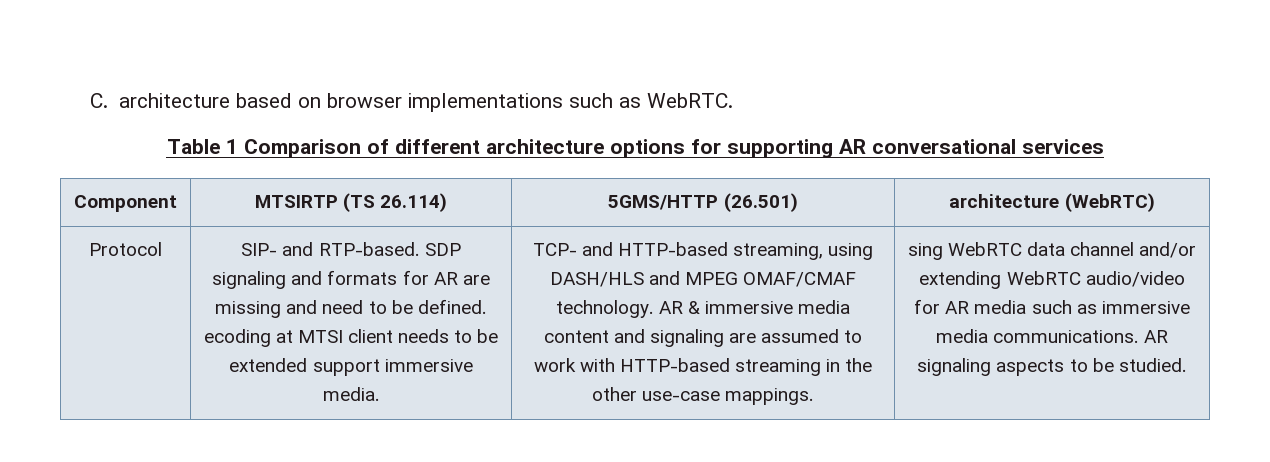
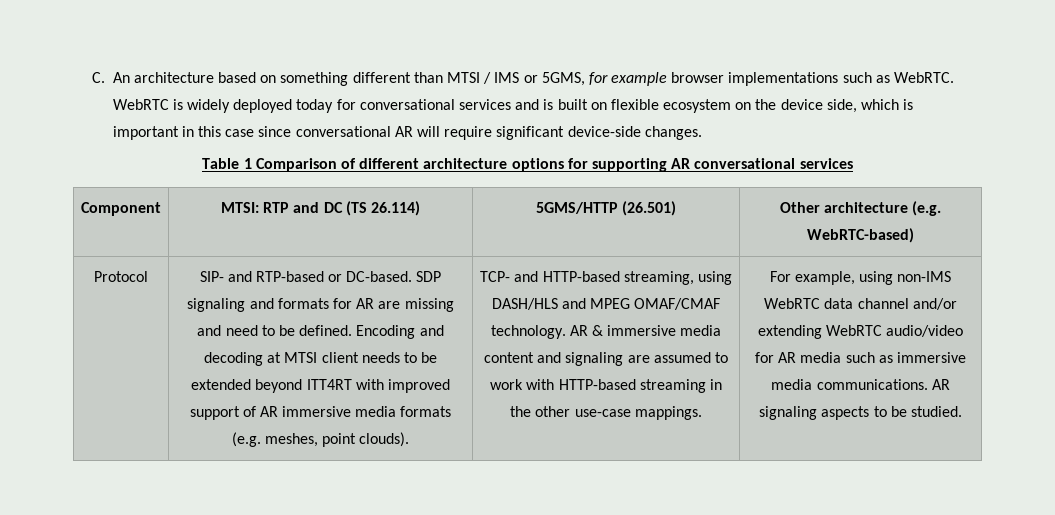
(108, 100) none -> [112,72,130,83] An
(322, 102) none -> [280,72,668,86] something different than MTSI / IMS or 5GMS, for example
(734, 100) none -> [112,99,914,113] [112,126,702,140] WebRTC is widely deployed today for conversational services and is built on flexible ecosystem on the device side, which is important in this case since conversational AR will require significant device-side changes.
[254,195,338,208] MTSIRTP -> [221,202,343,213] MTSI: RTP and DC
[949,193,1155,212] architecture (WebRTC) -> [779,201,942,216] [807,228,914,243] Other architecture (e.g. WebRTC-based)
[318,242,420,256] RTP-based. -> [255,271,413,282] RTP-based or DC-based.
[203,329,271,347] ecoding -> [356,325,444,339] [203,352,263,366] Encoding and decoding
[312,359,473,376] [322,387,380,401] support immersive media. -> [255,379,450,393] [189,406,452,420] [231,432,410,447] beyond ITT4RT with improved support of AR immersive media formats (e.g. meshes, point clouds).
[907,243,943,260] sing -> [769,271,952,285] For example, using non-IMS

